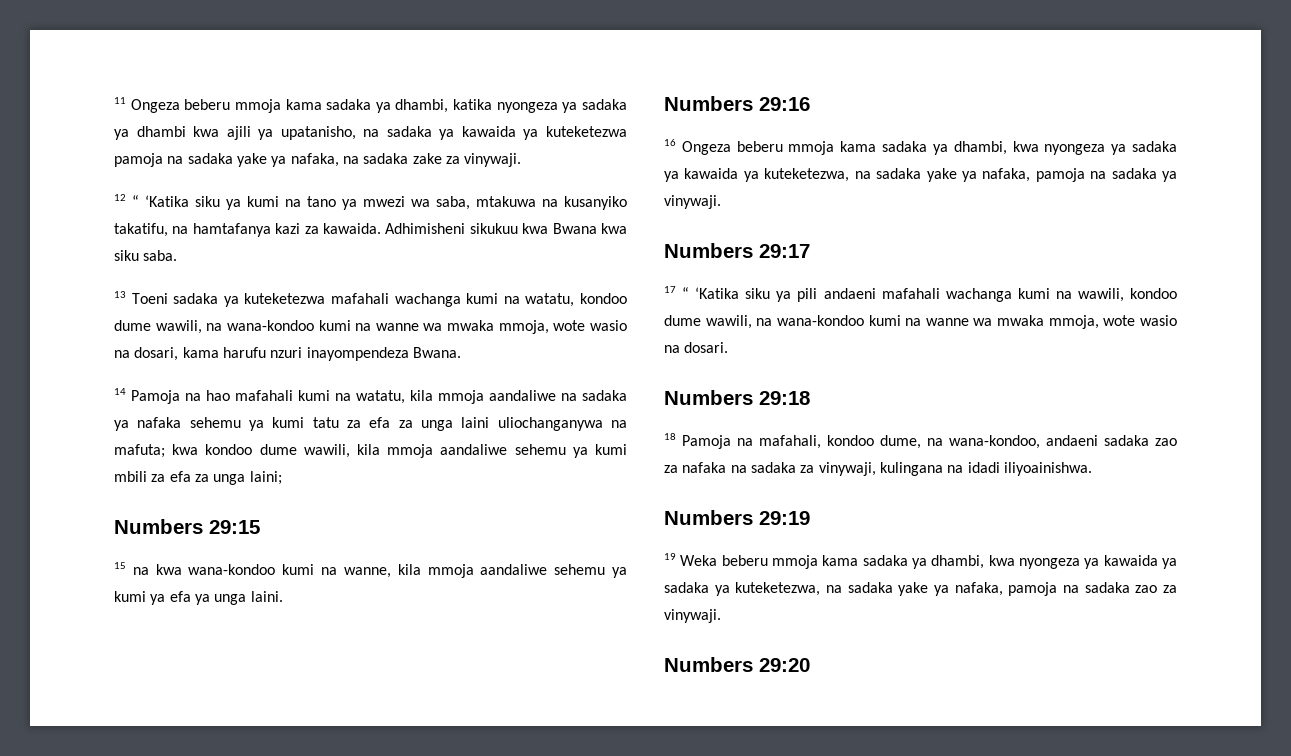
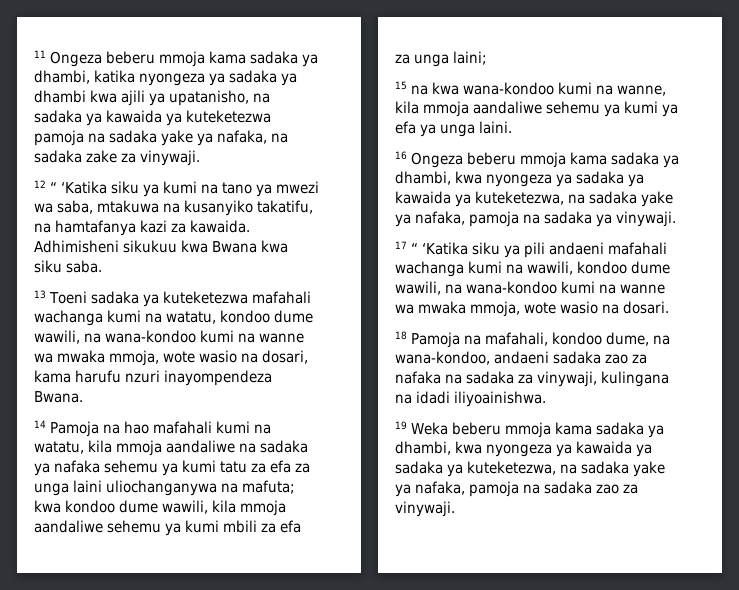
[114,519,260,534] // Numbers 29:15 -> (487, 58) none
[664,96,810,111] // Numbers 29:16 -> (512, 127) none
[664,243,810,258] // Numbers 29:17 -> (676, 219) none
[664,390,810,405] // Numbers 29:18 -> (669, 307) none
[664,510,810,525] // Numbers 29:19 -> (546, 399) none
[664,657,810,672] // Numbers 29:20 -> (455, 509) none

